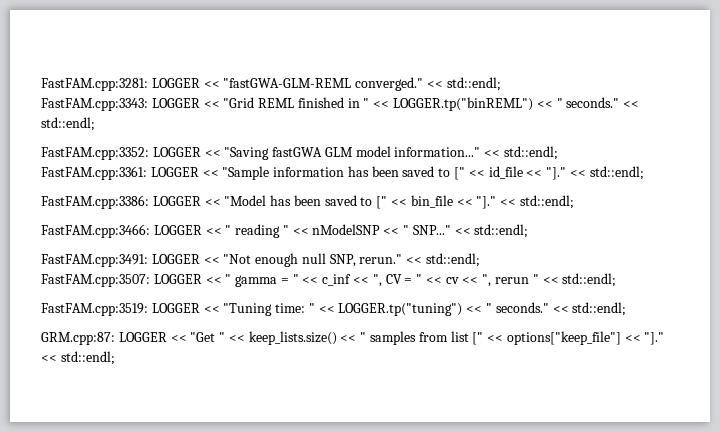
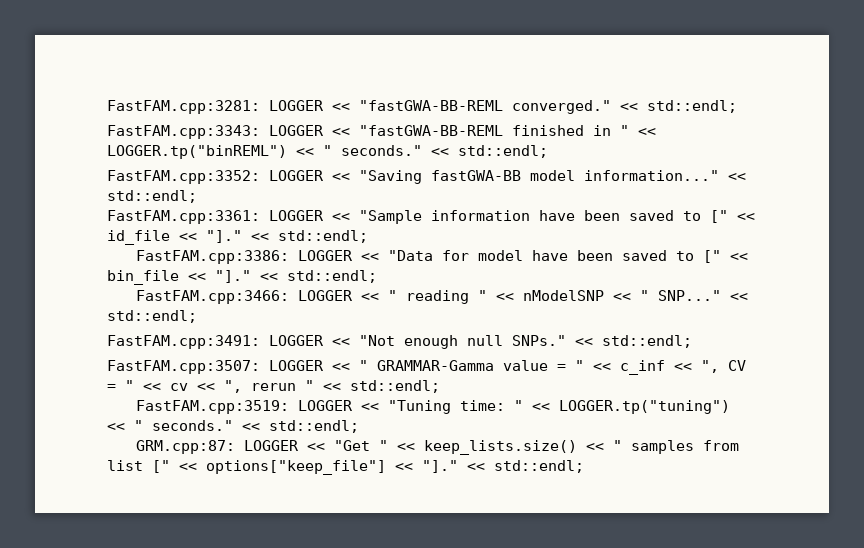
[223,78,352,88] "fastGWA-GLM-REML -> [359,100,503,111] "fastGWA-BB-REML
[223,97,295,108] "Grid REML -> [359,125,503,136] "fastGWA-BB-REML
[272,147,353,157] fastGWA GLM -> [431,170,521,181] fastGWA-BB
[347,166,369,177] has -> [539,210,575,221] have
[224,195,292,206] "Model has -> [388,250,569,261] "Data for model have
[329,254,403,267] SNP, rerun." -> [512,335,566,346] SNPs."
[235,275,278,287] gamma -> [377,360,548,371] GRAMMAR-Gamma value

